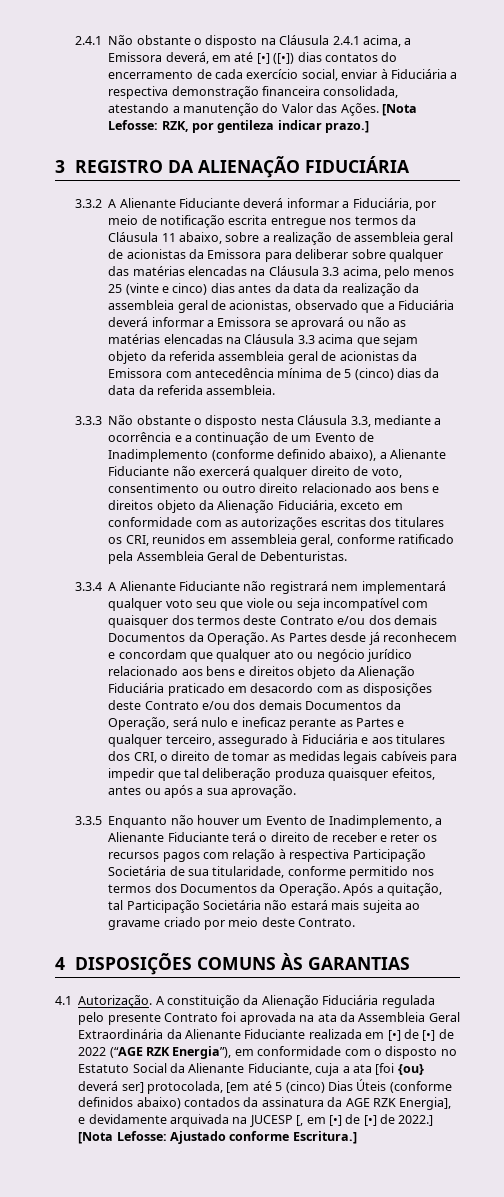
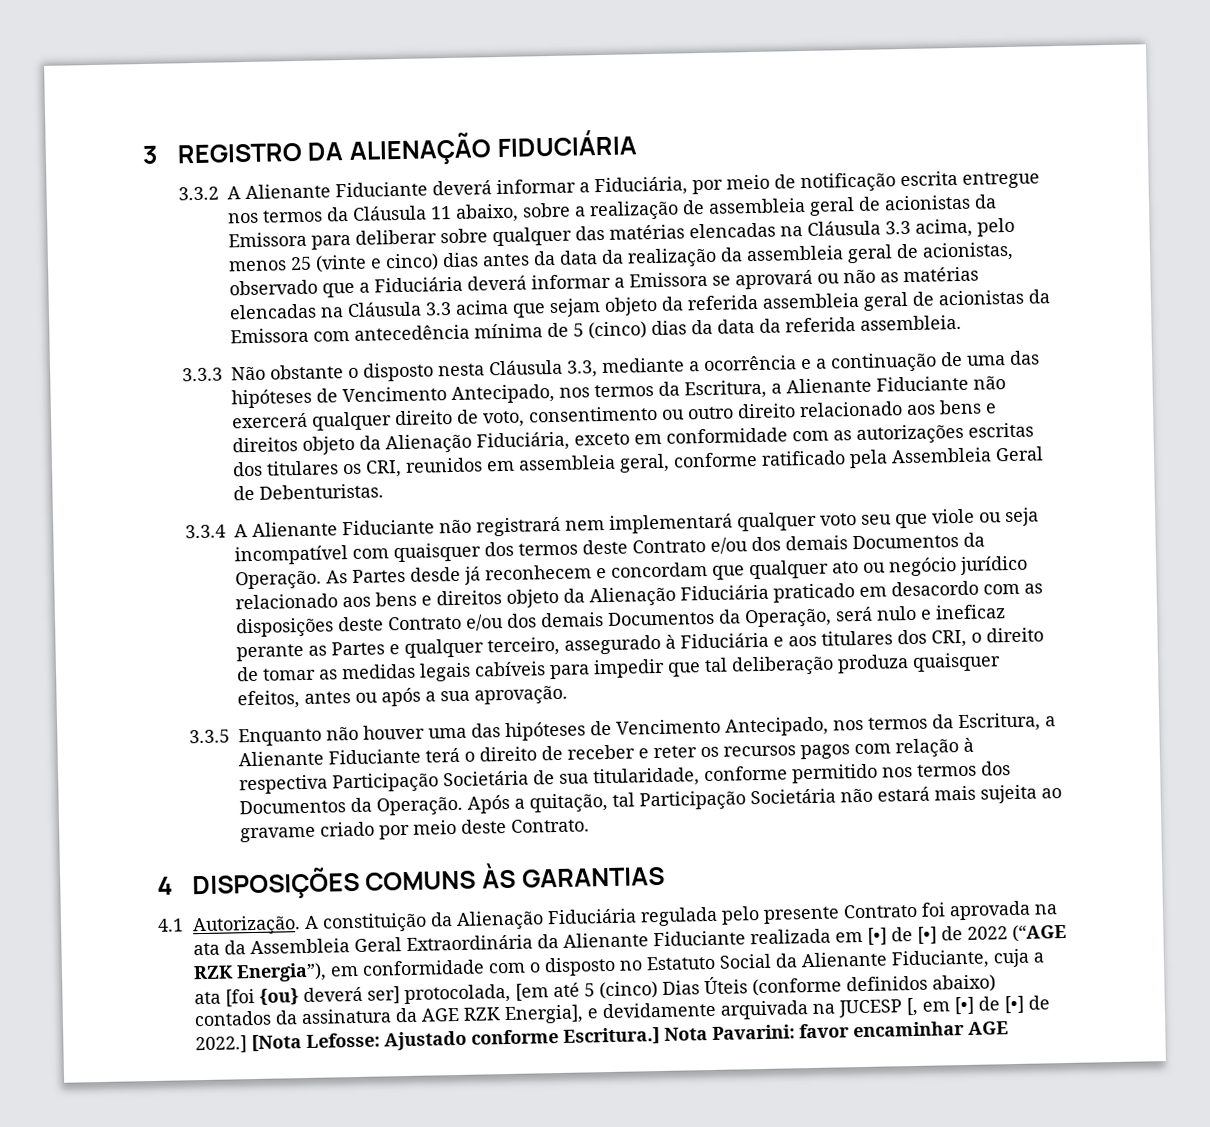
[75,35,412,48] [108,52,398,64] [108,69,458,81] [108,86,399,99] [108,103,417,116] [108,120,370,133] 2.4.1 Não obstante o disposto na Cláusula 2.4.1 acima, a Emissora deverá, em até [•] ([•]) dias contatos do encerramento de cada exercício social, enviar à Fiduciária a respectiva demonstração financeira consolidada, atestando a manutenção do Valor das Ações. [Nota Lefosse: RZK, por gentileza indicar prazo.] // -> (142, 155) none
[291,432,374,442] [108,449,377,462] um Evento de Inadimplemento (conforme definido abaixo), -> [965,350,1040,366] [230,379,767,409] uma das hipóteses de Vencimento Antecipado, nos termos da Escritura,
[242,815,432,828] um Evento de Inadimplemento, -> [427,712,1041,742] uma das hipóteses de Vencimento Antecipado, nos termos da Escritura,
(357, 1137) none -> [663,1021,1009,1041] Nota Pavarini: favor encaminhar AGE

